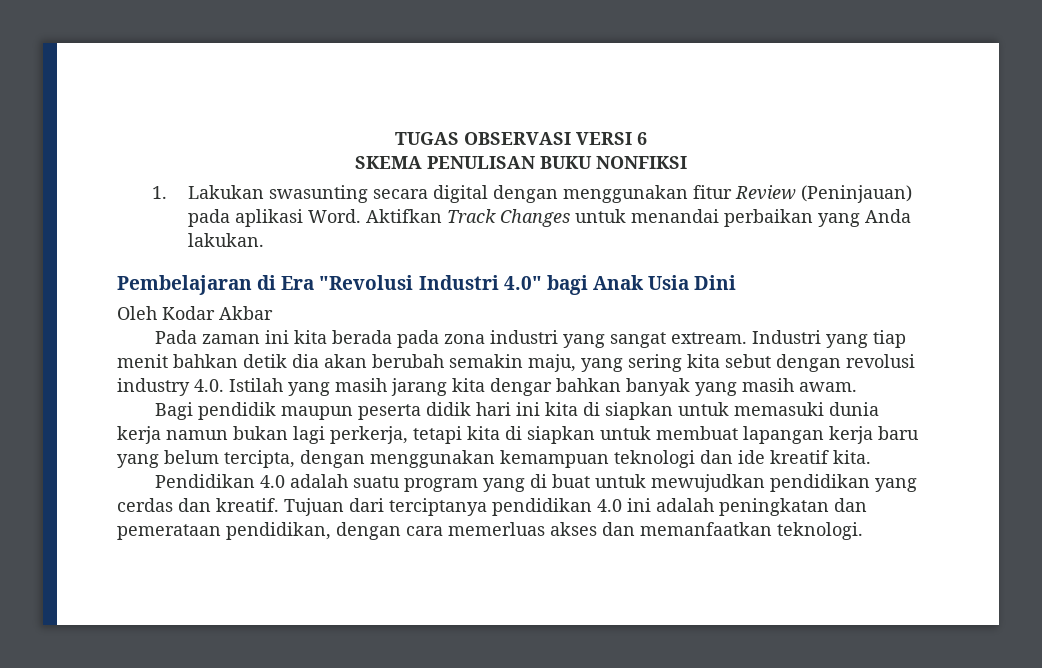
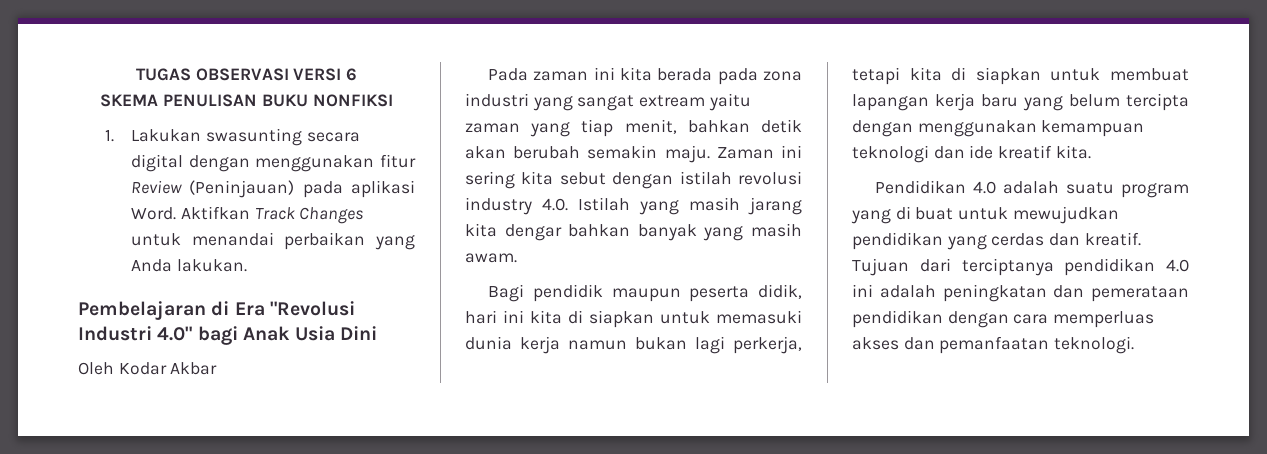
[671,330,822,344] extream. Industri -> [639,93,751,111] [465,123,520,133] extream yaitu zaman
[117,354,168,368] menit -> [624,119,677,134] menit,
[292,354,319,368] dia -> (802, 126) none
[528,354,623,372] maju, yang -> [664,145,802,163] maju. Zaman ini
(841, 363) none -> [679,171,732,185] istilah
[426,402,472,416] didik -> [758,284,802,299] didik,
[224,450,295,468] tercipta, -> [1126,93,1189,111] tercipta
[226,522,331,540] pendidikan, -> [852,310,943,328] pendidikan
[448,522,545,536] memerluas -> [1053,311,1155,328] memperluas
[640,522,772,536] memanfaatkan -> [939,336,1050,354] pemanfaatan

